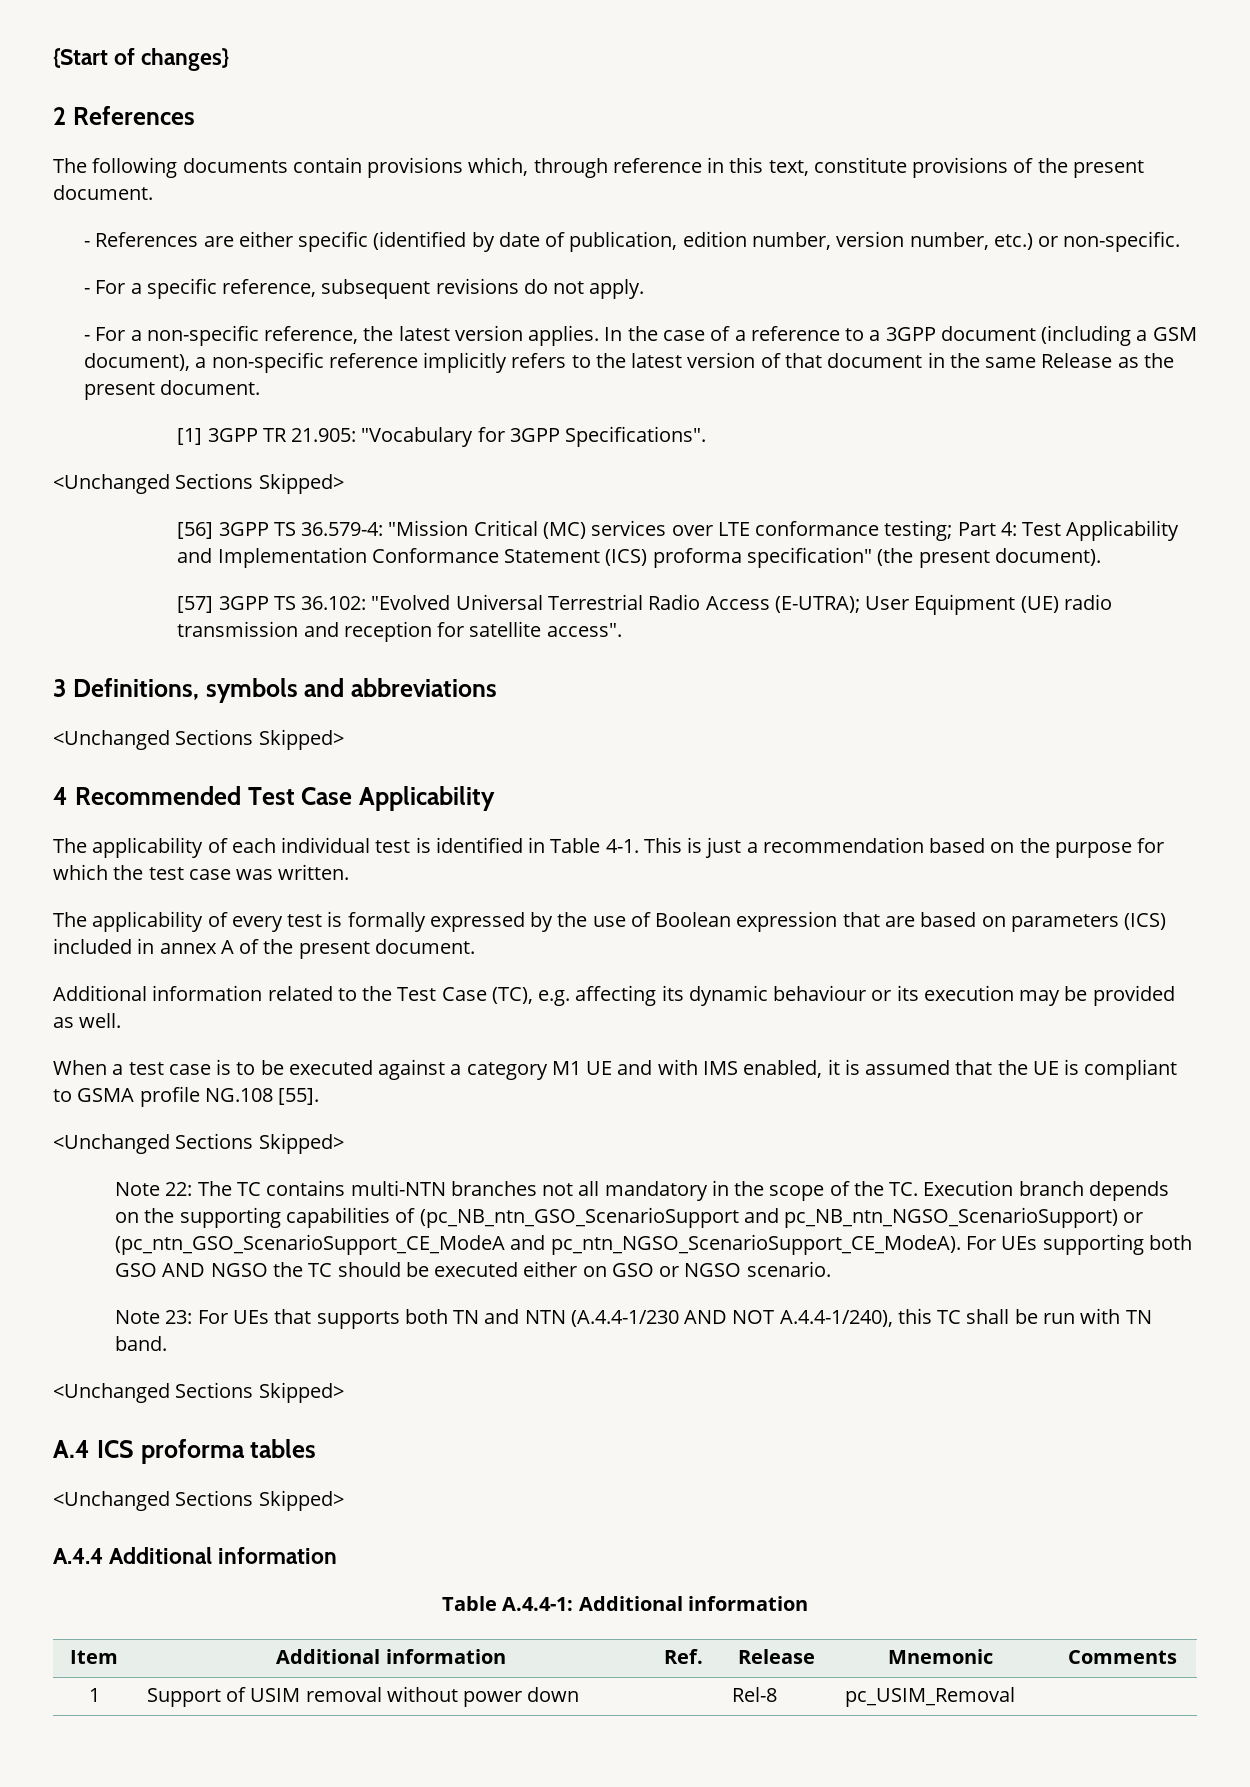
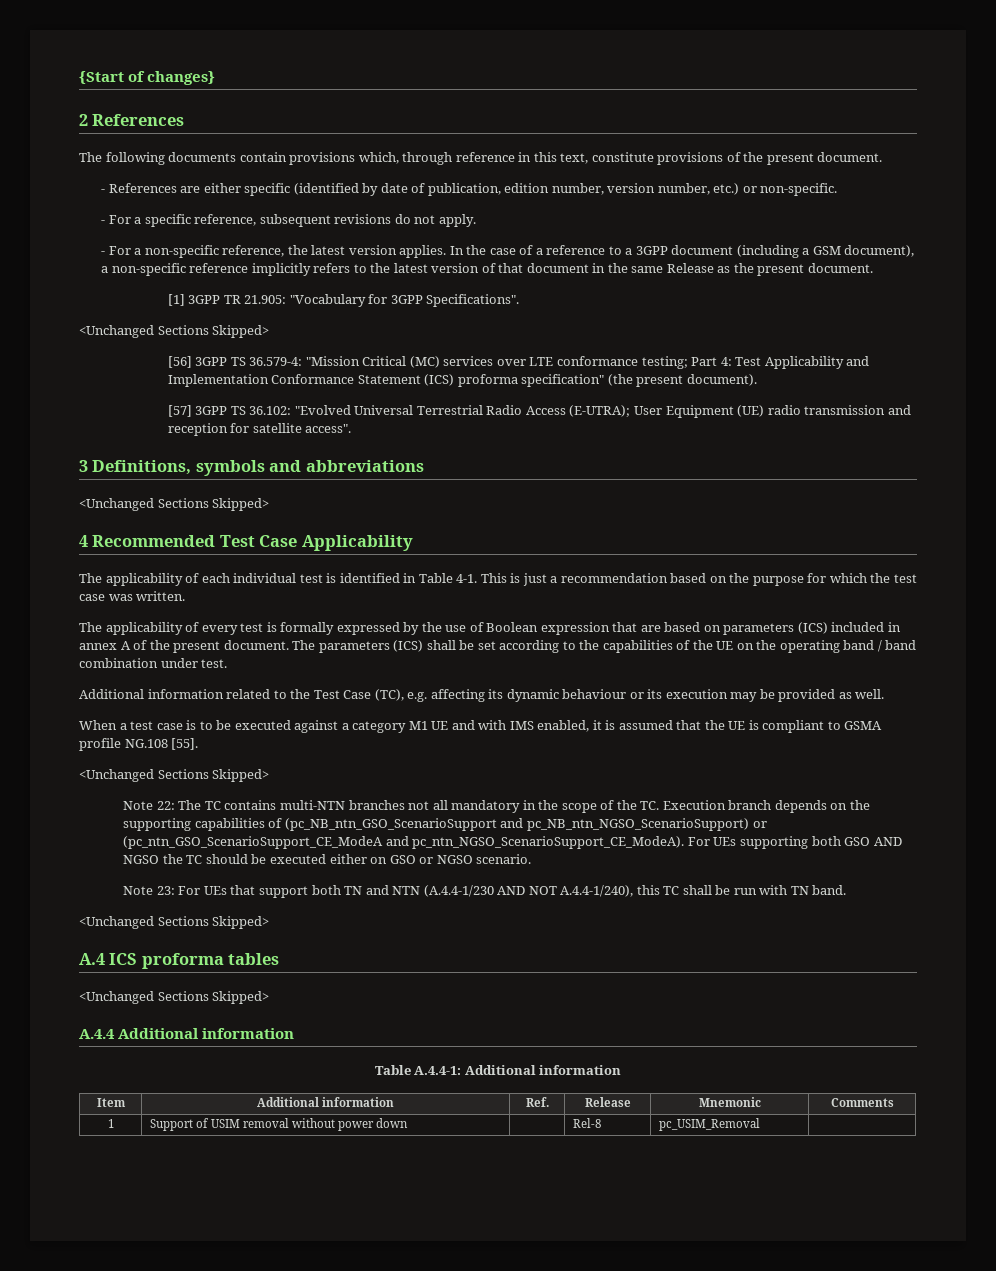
(475, 946) none -> [292,640,917,653] [79,658,228,668] The parameters (ICS) shall be set according to the capabilities of the UE on the operating band / band combination under test.
[316,1311,400,1329] supports -> [258,886,308,898] support

